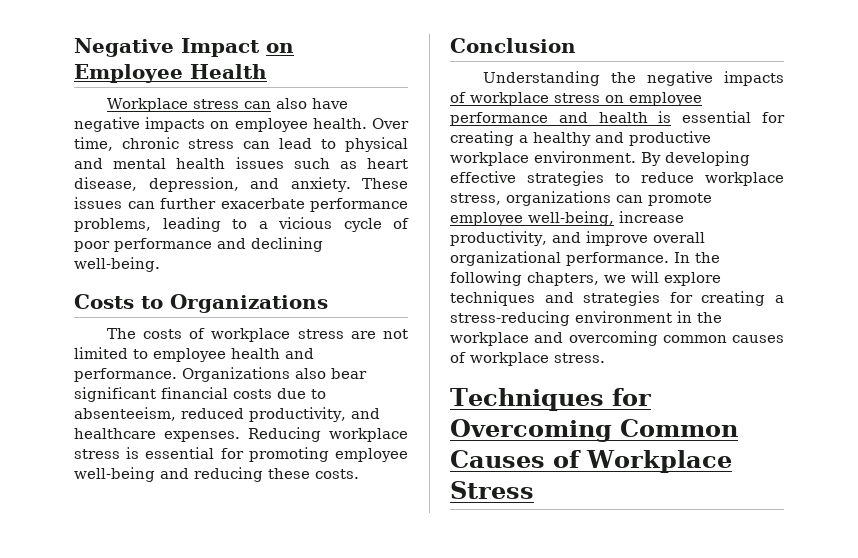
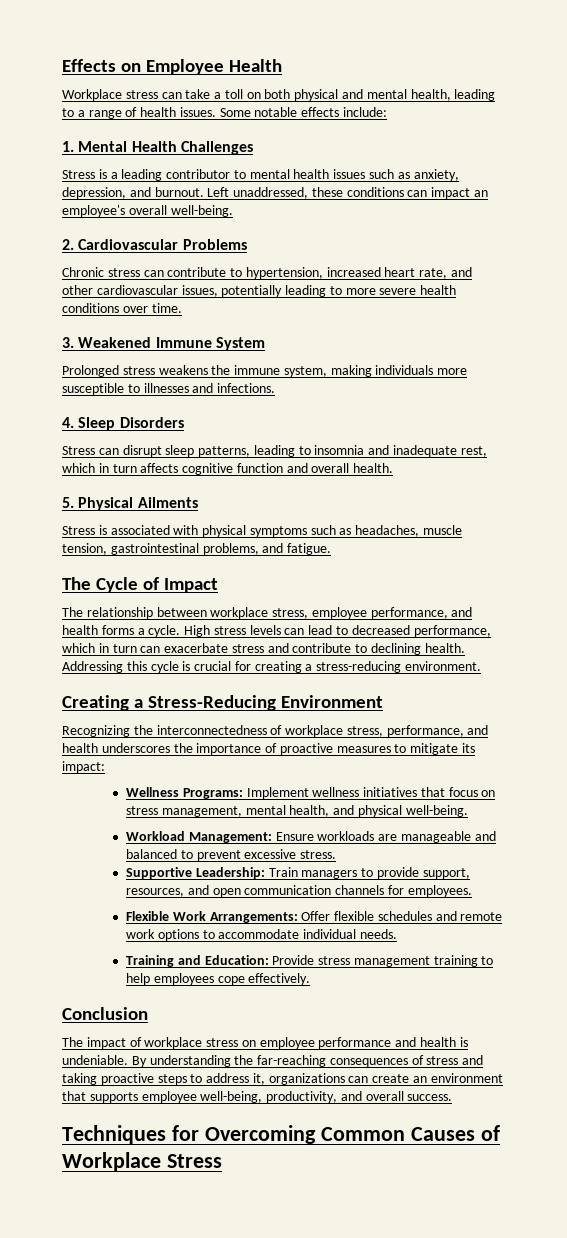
[74,38,260,57] Negative Impact -> [62,59,116,72] Effects
[275,98,348,109] [74,117,409,132] [74,137,408,152] [74,157,408,169] [74,177,408,192] [74,197,408,212] [74,217,409,232] [74,237,323,252] [74,257,160,272] [74,294,328,313] [106,328,408,342] [74,347,314,362] [74,367,367,382] [74,387,326,402] [74,407,380,422] [74,427,408,442] [74,447,408,462] [74,467,359,482] [450,38,576,53] [482,71,784,86] also have negative impacts on employee health. Over time, chronic stress can lead to physical and mental health issues such as heart disease, depression, and anxiety. These issues can further exacerbate performance problems, leading to a vicious cycle of poor performance and declining well-being. // Costs to Organizations // The costs of workplace stress are not limited to employee health and performance. Organizations also bear significant financial costs due to absenteeism, reduced productivity, and healthcare expenses. Reducing workplace stress is essential for promoting employee well-being and reducing these costs. // Conclusion // Understanding the negative impacts -> [185,89,496,101] [62,107,388,119] [62,141,253,155] [62,169,459,181] [62,187,489,199] [62,205,233,217] [62,239,247,250] [62,267,473,279] [62,285,457,297] [62,303,182,313] [62,337,265,351] [62,365,468,377] [62,383,276,395] [62,417,184,431] [62,445,487,457] [62,463,394,475] [62,497,198,511] [62,525,463,537] [62,543,332,555] [62,577,219,593] [62,607,473,619] [62,625,491,637] [62,643,465,655] [62,661,482,673] [62,695,384,711] [62,725,489,737] [62,743,476,755] [62,761,105,773] [126,787,496,799] [126,805,468,817] [126,831,496,843] [126,849,337,861] [126,867,470,879] [126,885,472,897] [126,911,503,923] [126,929,397,941] [126,955,494,967] [126,973,311,985] [62,1007,148,1020] [62,1037,126,1049] take a toll on both physical and mental health, leading to a range of health issues. Some notable effects include: // 1. Mental Health Challenges // Stress is a leading contributor to mental health issues such as anxiety, depression, and burnout. Left unaddressed, these conditions can impact an employee's overall well-being. // 2. Cardiovascular Problems // Chronic stress can contribute to hypertension, increased heart rate, and other cardiovascular issues, potentially leading to more severe health conditions over time. // 3. Weakened Immune System // Prolonged stress weakens the immune system, making individuals more susceptible to illnesses and infections. // 4. Sleep Disorders // Stress can disrupt sleep patterns, leading to insomnia and inadequate rest, which in turn affects cognitive function and overall health. // 5. Physical Ailments // Stress is associated with physical symptoms such as headaches, muscle tension, gastrointestinal problems, and fatigue. // The Cycle of Impact // The relationship between workplace stress, employee performance, and health forms a cycle. High stress levels can lead to decreased performance, which in turn can exacerbate stress and contribute to declining health. Addressing this cycle is crucial for creating a stress-reducing environment. // Creating a Stress-Reducing Environment // Recognizing the interconnectedness of workplace stress, performance, and health underscores the importance of proactive measures to mitigate its impact: // Wellness Programs: Implement wellness initiatives that focus on stress management, mental health, and physical well-being. // Workload Management: Ensure workloads are manageable and balanced to prevent excessive stress. // Supportive Leadership: Train managers to provide support, resources, and open communication channels for employees. // Flexible Work Arrangements: Offer flexible schedules and remote work options to accommodate individual needs. // Training and Education: Provide stress management training to help employees cope effectively. // Conclusion // The impact
[682,111,785,123] [450,131,711,146] [450,151,750,166] [450,171,784,186] [450,191,712,206] essential for creating a healthy and productive workplace environment. By developing effective strategies to reduce workplace stress, organizations can promote -> [62,1055,484,1067] [62,1073,503,1085] [62,1091,138,1103] undeniable. By understanding the far-reaching consequences of stress and taking proactive steps to address it, organizations can create an environment that supports
[619,211,684,223] [450,231,705,246] [450,251,720,266] [450,271,721,286] [450,291,784,306] [450,311,722,326] [450,331,784,346] [450,352,605,366] increase productivity, and improve overall organizational performance. In the following chapters, we will explore techniques and strategies for creating a stress-reducing environment in the workplace and overcoming common causes of workplace stress. -> [266,1091,453,1103] productivity, and overall success.

